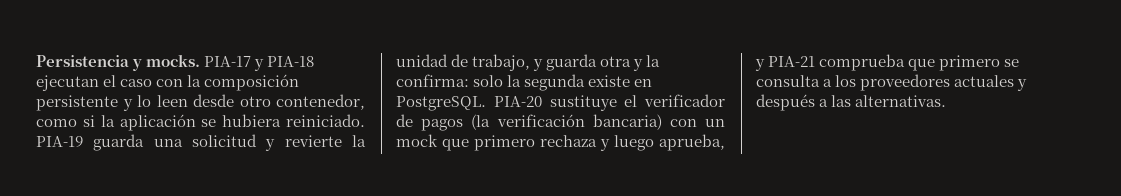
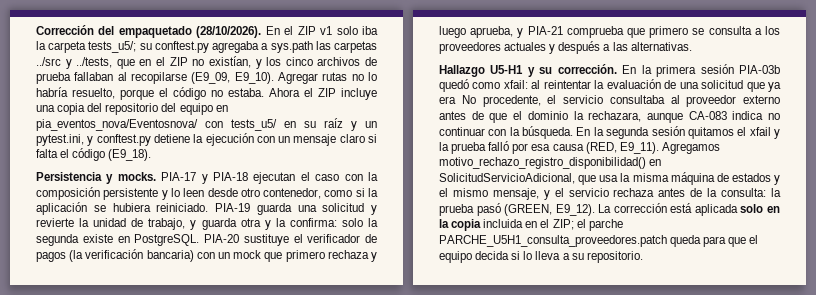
(36, 61) none -> [36,25,379,38] [36,41,377,53] [36,56,377,69] [36,72,377,84] [36,87,377,100] [36,103,228,115] [36,118,377,131] [36,133,378,146] [36,148,152,161] Corrección del empaquetado (28/10/2026). En el ZIP v1 solo iba la carpeta tests_u5/; su conftest.py agregaba a sys.path las carpetas ../src y ../tests, que en el ZIP no existían, y los cinco archivos de prueba fallaban al recopilarse (E9_09, E9_10). Agregar rutas no lo habría resuelto, porque el código no estaba. Ahora el ZIP incluye una copia del repositorio del equipo en pia_eventos_nova/Eventosnova/ con tests_u5/ en su raíz y un pytest.ini, y conftest.py detiene la ejecución con un mensaje claro si falta el código (E9_18). //
(947, 101) none -> [439,64,780,77] [439,79,781,92] [439,95,780,107] [439,111,780,123] [439,126,780,139] [439,141,720,154] [439,157,662,169] [439,172,780,185] [439,188,781,200] [439,203,780,216] [439,219,623,231] [439,235,759,247] [439,251,643,263] // Hallazgo U5-H1 y su corrección. En la primera sesión PIA-03b quedó como xfail: al reintentar la evaluación de una solicitud que ya era No procedente, el servicio consultaba al proveedor externo antes de que el dominio la rechazara, aunque CA-083 indica no continuar con la búsqueda. En la segunda sesión quitamos el xfail y la prueba falló por esa causa (RED, E9_11). Agregamos motivo_rechazo_registro_disponibilidad() en SolicitudServicioAdicional, que usa la misma máquina de estados y el mismo mensaje, y el servicio rechaza antes de la consulta: la prueba pasó (GREEN, E9_12). La corrección está aplicada solo en la copia incluida en el ZIP; el parche PARCHE_U5H1_consulta_proveedores.patch queda para que el equipo decida si lo lleva a su repositorio.

